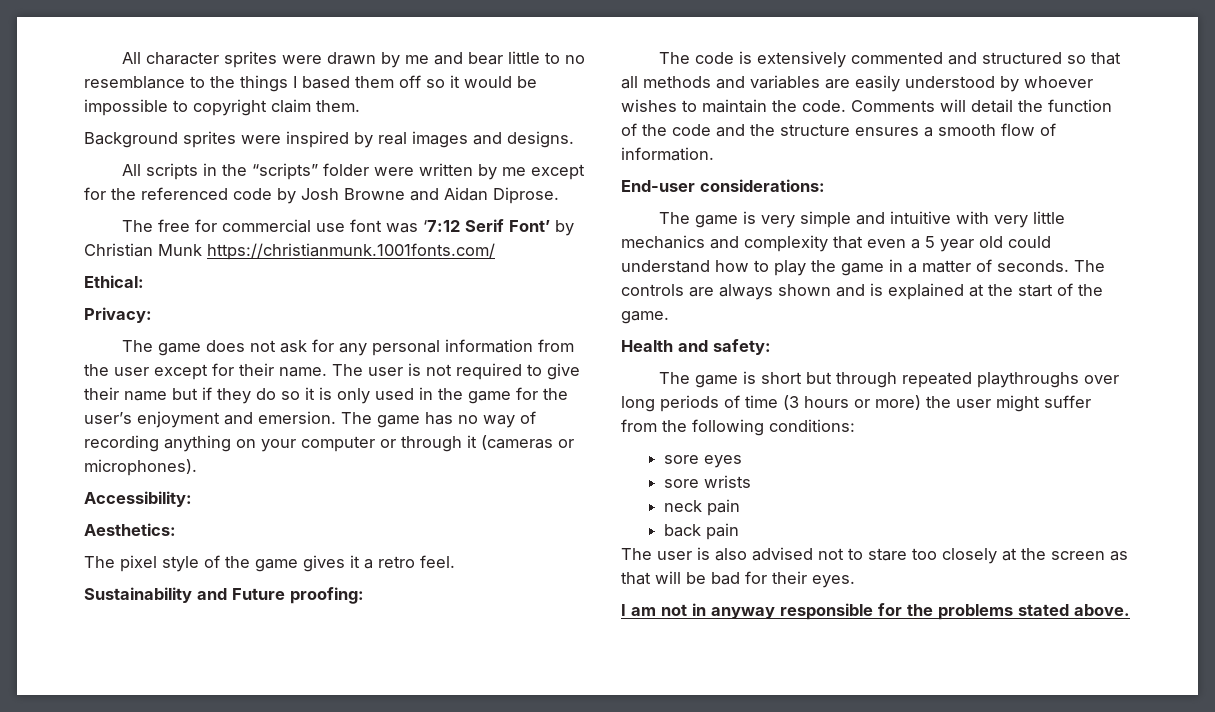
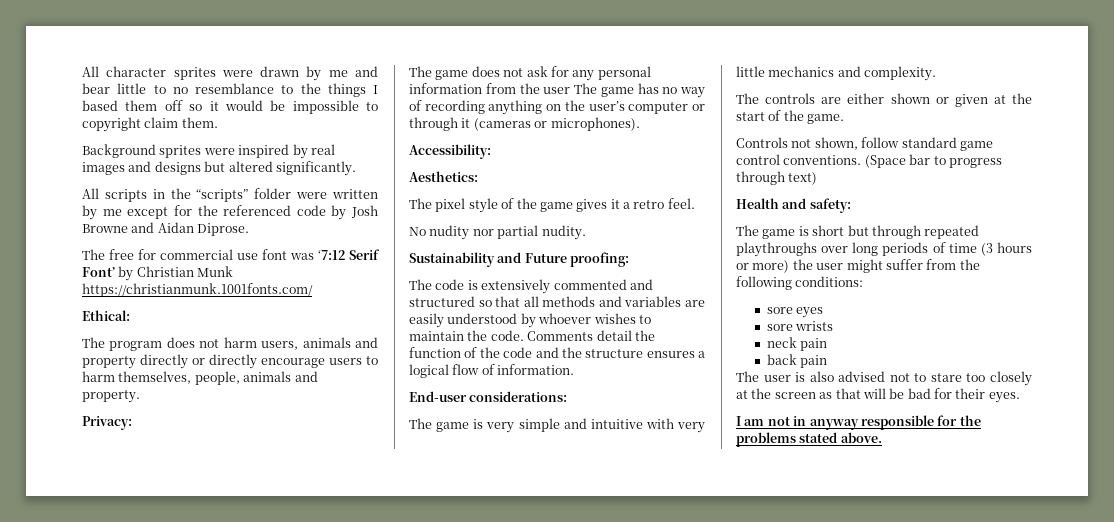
[507,131,574,148] designs. -> [154,161,356,176] designs but altered significantly.
(144, 281) none -> [82,337,378,351] [82,354,378,369] [82,371,318,385] [82,390,140,403] // The program does not harm users, animals and property directly or directly encourage users to harm themselves, people, animals and property.
[154,363,580,380] [84,387,568,404] [84,411,336,428] except for their name. The user is not required to give their name but if they do so it is only used in the game for the user’s enjoyment and emersion. -> (571, 90) none
[261,439,296,452] your -> [564,100,625,111] the user’s
(455, 561) none -> [409,225,586,240] // No nudity nor partial nudity.
[940,99,966,112] will -> (594, 336) none
[938,124,996,136] smooth -> [409,364,449,378] logical
[744,235,1051,252] [621,259,1105,276] [621,283,964,300] complexity that even a 5 year old could understand how to play the game in a matter of seconds. The controls are always shown and is explained -> [864,66,937,81] [736,93,988,107] complexity. // The controls are either shown or given
(669, 317) none -> [736,137,993,151] [736,154,1002,168] [736,171,818,185] // Controls not shown, follow standard game control conventions. (Space bar to progress through text)

